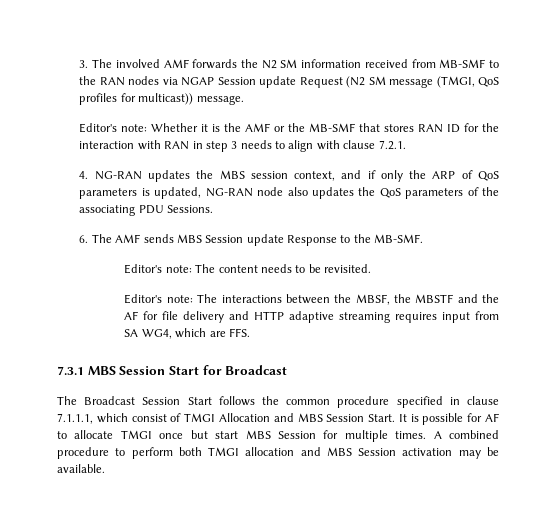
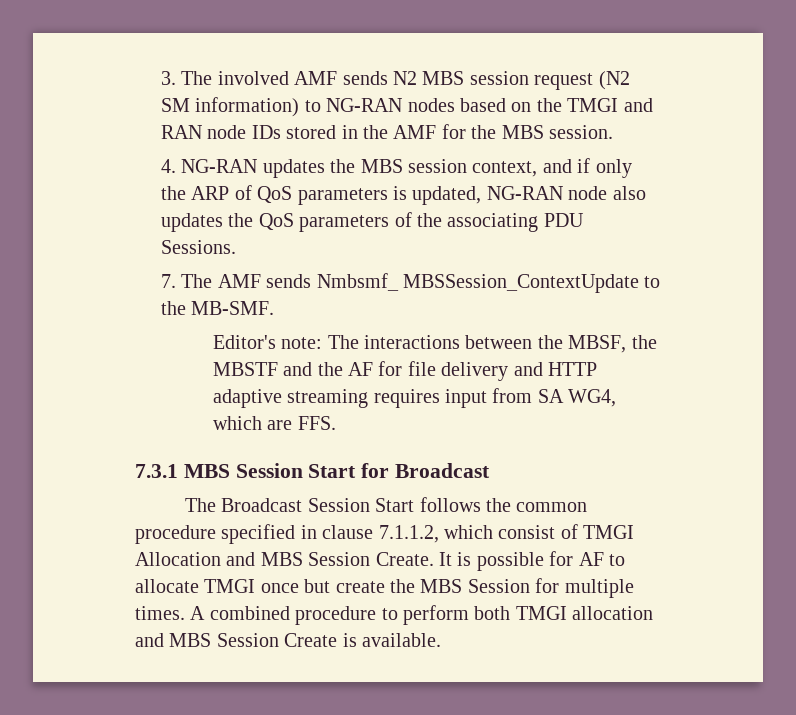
[192,59,499,69] [79,76,499,88] [79,93,244,105] [79,123,500,133] [79,140,406,152] forwards the N2 SM information received from MB-SMF to the RAN nodes via NGAP Session update Request (N2 SM message (TMGI, QoS profiles for multicast)) message. // Editor's note: Whether it is the AMF or the MB-SMF that stores RAN ID for the interaction with RAN in step 3 needs to align with clause 7.2.1. -> [342,71,630,90] [160,97,653,117] [160,124,613,139] sends N2 MBS session request (N2 SM information) to NG-RAN nodes based on the TMGI and RAN node IDs stored in the AMF for the MBS session.
[79,235,89,243] 6. -> [160,274,176,288] 7.
[176,234,338,246] MBS Session update Response -> [316,273,639,293] Nmbsmf_ MBSSession_ContextUpdate
[124,264,372,274] // Editor's note: The content needs to be revisited. -> (275, 308) none
[57,413,93,424] 7.1.1.1, -> [378,525,439,543] 7.1.1.2,
[368,414,396,422] Start. -> [375,552,434,566] Create.
[215,431,239,439] start -> [335,579,415,593] create the
[402,447,499,459] activation may be -> [284,633,357,647] Create is

